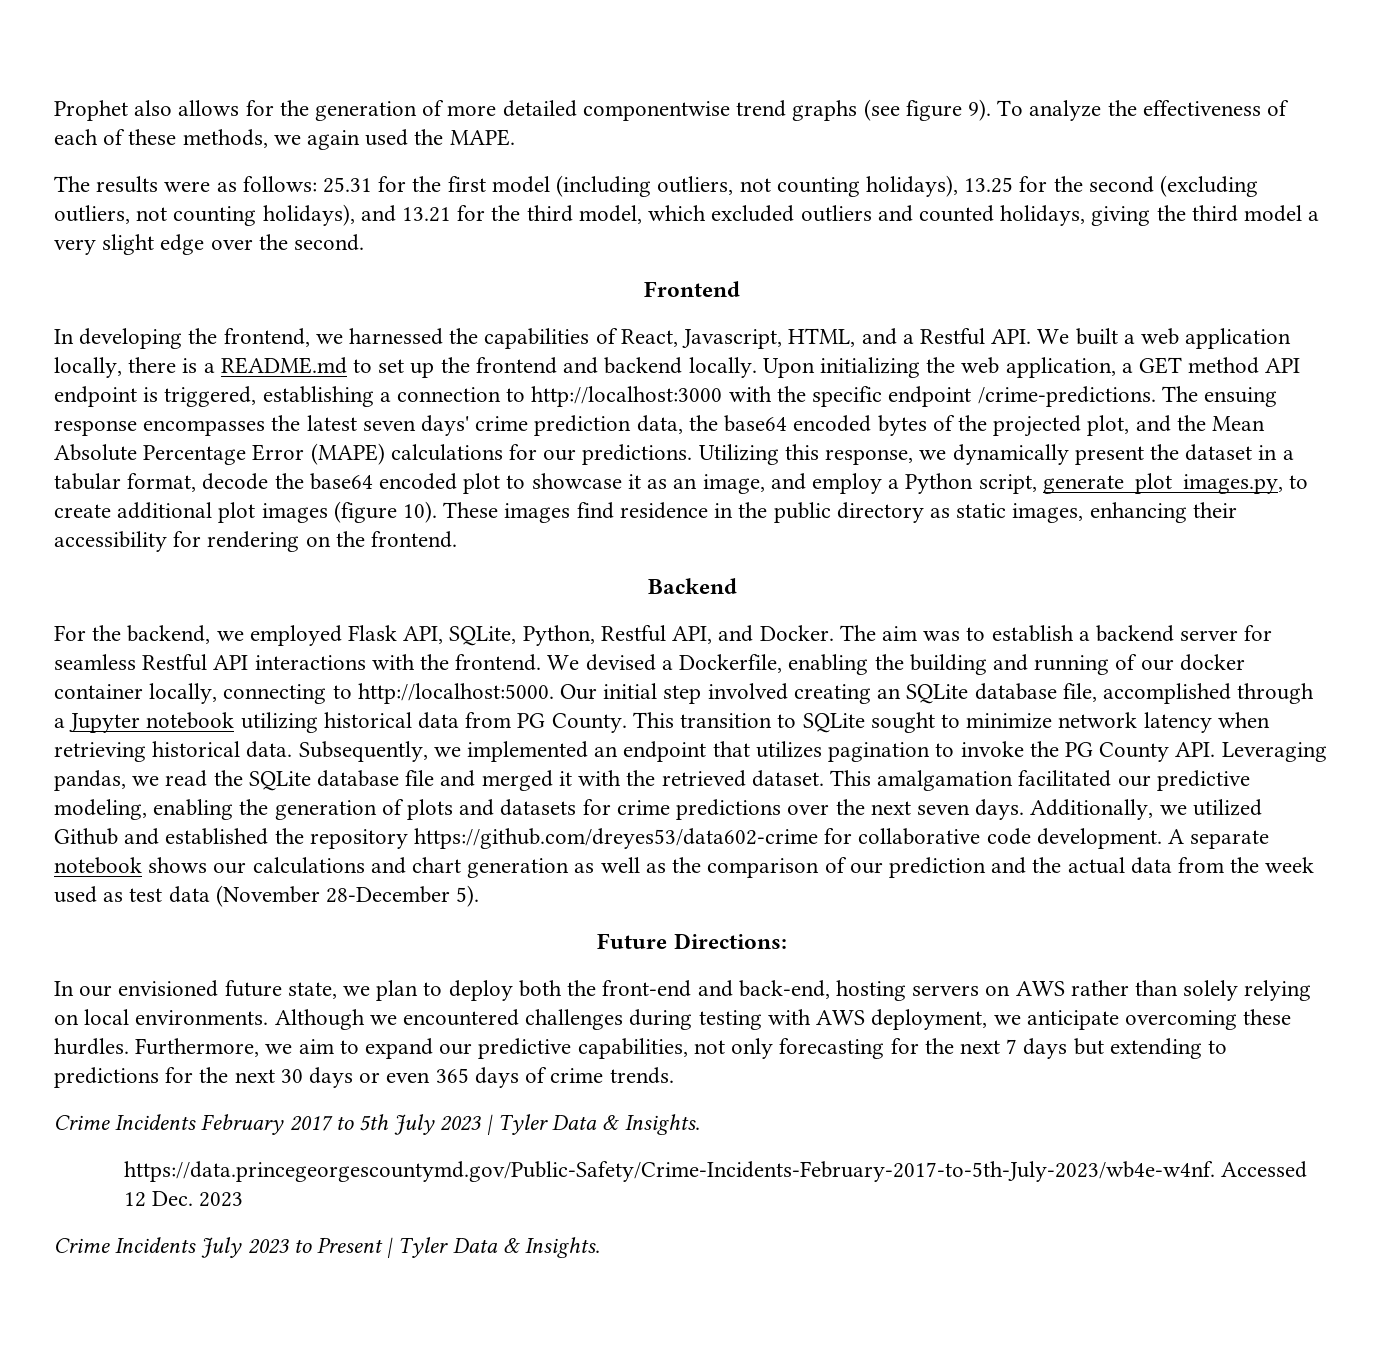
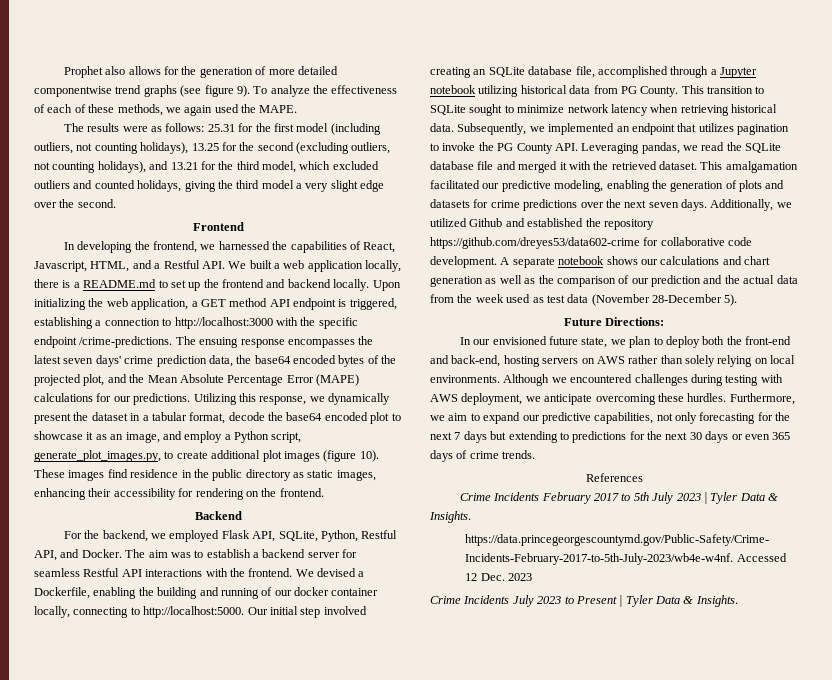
(674, 1075) none -> [585,473,643,482] // References

